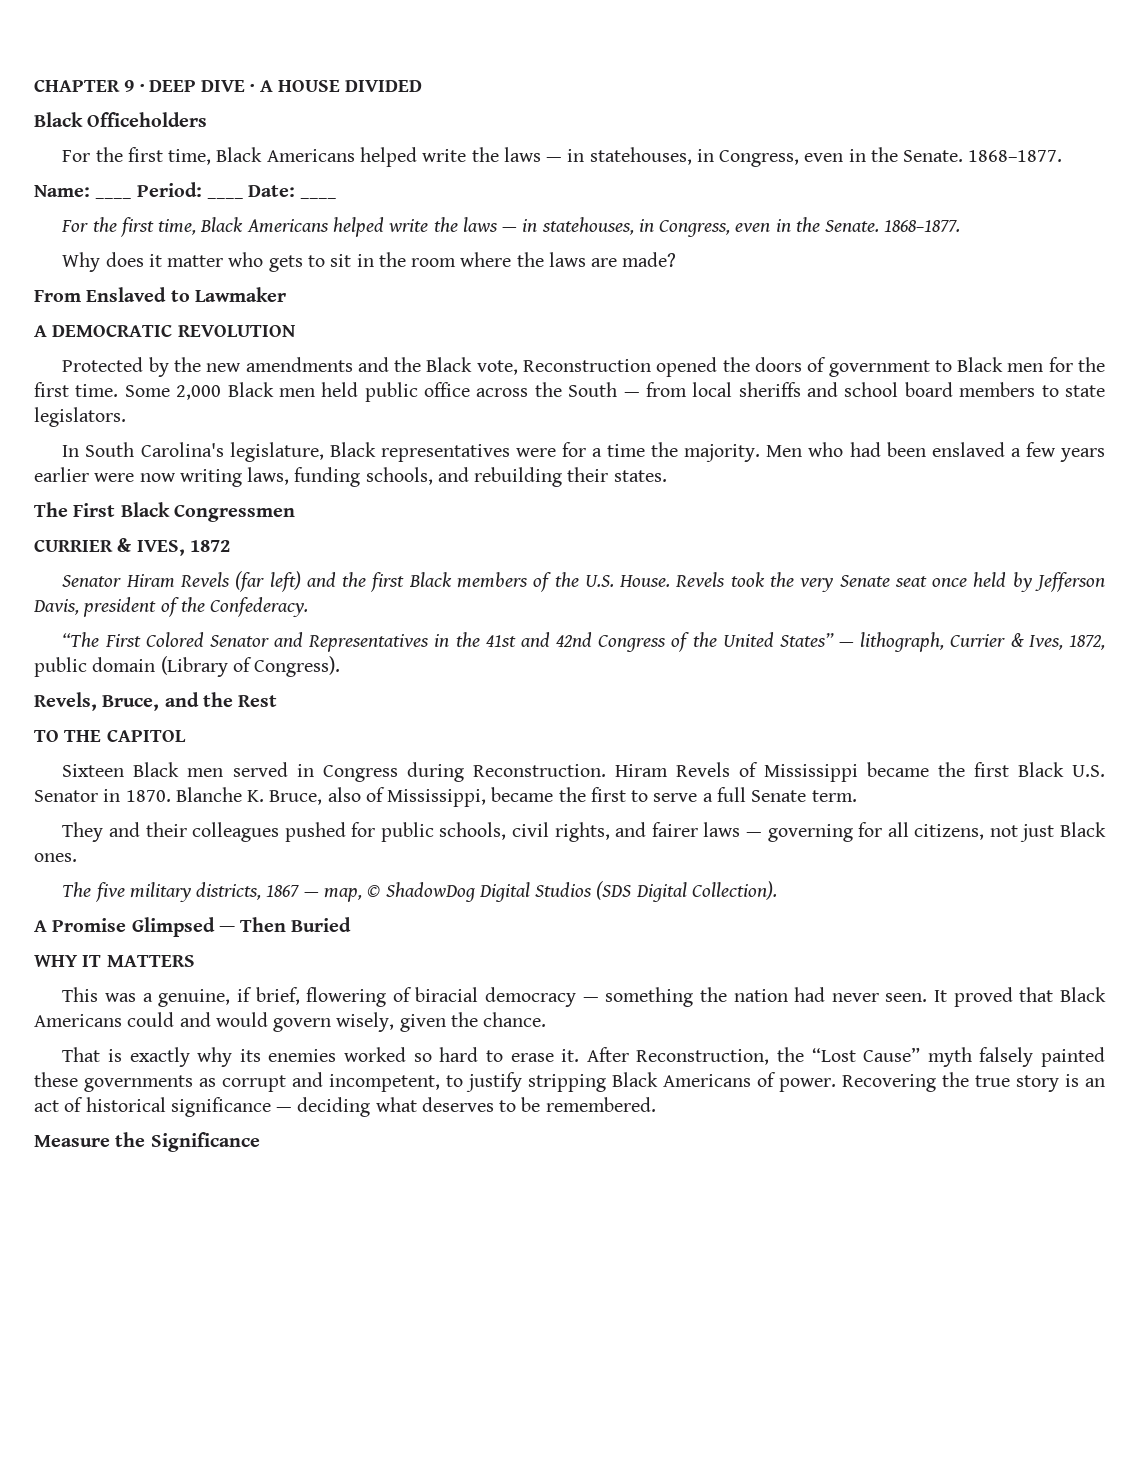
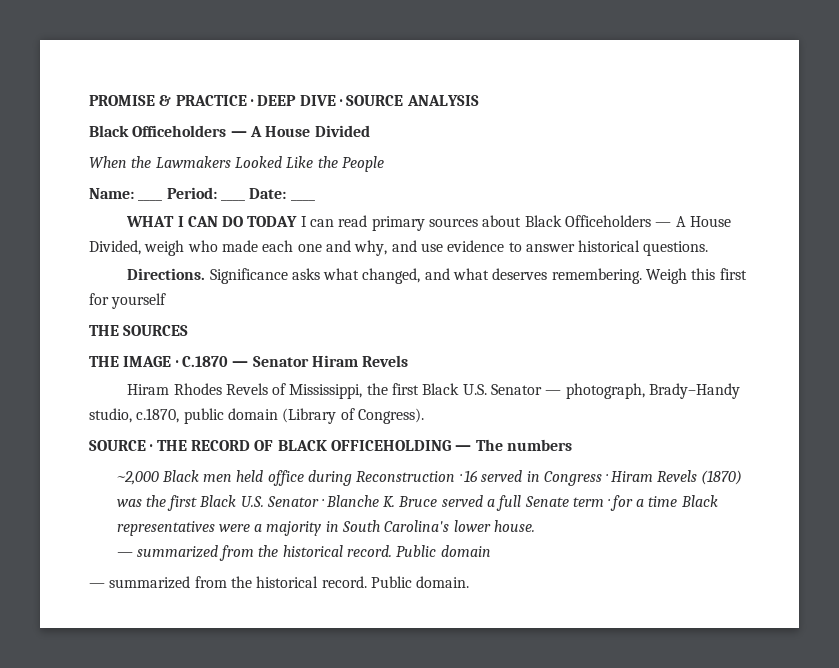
[34,79,135,92] CHAPTER 9 -> [89,95,247,106] PROMISE & PRACTICE
[259,80,423,92] [34,112,208,127] [62,147,1063,167] A HOUSE DIVIDED // Black Officeholders // For the first time, Black Americans helped write the laws — in statehouses, in Congress, even in the Senate. 1868–1877. -> [346,95,479,106] [89,125,370,137] [89,156,384,172] SOURCE ANALYSIS // Black Officeholders — A House Divided // When the Lawmakers Looked Like the People
[61,217,961,237] [62,252,677,272] [34,287,286,302] [34,324,295,337] [62,357,1105,377] [34,382,1105,402] [34,407,126,427] [62,442,1105,462] [34,467,667,487] [34,502,295,522] [34,538,230,556] [62,571,1106,592] [33,597,309,617] [62,632,1106,652] For the first time, Black Americans helped write the laws — in statehouses, in Congress, even in the Senate. 1868–1877. // Why does it matter who gets to sit in the room where the laws are made? // From Enslaved to Lawmaker // A DEMOCRATIC REVOLUTION // Protected by the new amendments and the Black vote, Reconstruction opened the doors of government to Black men for the first time. Some 2,000 Black men held public office across the South — from local sheriffs and school board members to state legislators. // In South Carolina's legislature, Black representatives were for a time the majority. Men who had been enslaved a few years earlier were now writing laws, funding schools, and rebuilding their states. // The First Black Congressmen // CURRIER & IVES, 1872 // Senator Hiram Revels (far left) and the first Black members of the U.S. House. Revels took the very Senate seat once held by Jefferson Davis, president of the Confederacy. // “The First Colored Senator and Representatives in the 41st and 42nd Congress of the United States” — lithograph, Currier & Ives, 1872, -> [126,215,732,231] [89,240,709,256] [127,268,747,284] [89,293,167,309] [89,325,189,336] [89,355,409,367] [127,383,741,399] [89,408,180,423] WHAT I CAN DO TODAY I can read primary sources about Black Officeholders — A House Divided, weigh who made each one and why, and use evidence to answer historical questions. // Directions. Significance asks what changed, and what deserves remembering. Weigh this first for yourself // THE SOURCES // THE IMAGE · C.1870 — Senator Hiram Revels // Hiram Rhodes Revels of Mississippi, the first Black U.S. Senator — photograph, Brady–Handy studio, c.1870,
[34,692,278,711] [34,729,186,742] [62,762,1106,782] [34,787,857,807] [62,822,1107,842] [34,853,77,862] [62,881,777,902] [34,917,352,937] [34,955,195,967] [62,987,1106,1007] [34,1012,547,1032] [62,1047,1105,1067] [34,1072,1105,1092] [34,1097,656,1117] [34,1132,260,1152] Revels, Bruce, and the Rest // TO THE CAPITOL // Sixteen Black men served in Congress during Reconstruction. Hiram Revels of Mississippi became the first Black U.S. Senator in 1870. Blanche K. Bruce, also of Mississippi, became the first to serve a full Senate term. // They and their colleagues pushed for public schools, civil rights, and fairer laws — governing for all citizens, not just Black ones. // The five military districts, 1867 — map, © ShadowDog Digital Studios (SDS Digital Collection). // A Promise Glimpsed — Then Buried // WHY IT MATTERS // This was a genuine, if brief, flowering of biracial democracy — something the nation had never seen. It proved that Black Americans could and would govern wisely, given the chance. // That is exactly why its enemies worked so hard to erase it. After Reconstruction, the “Lost Cause” myth falsely painted these governments as corrupt and incompetent, to justify stripping Black Americans of power. Recovering the true story is an act of historical significance — deciding what deserves to be remembered. // Measure the Significance -> [89,439,572,451] [116,470,743,486] [116,495,718,511] [116,520,536,536] [116,545,491,561] [89,576,470,589] SOURCE · THE RECORD OF BLACK OFFICEHOLDING — The numbers // ~2,000 Black men held office during Reconstruction · 16 served in Congress · Hiram Revels (1870) was the first Black U.S. Senator · Blanche K. Bruce served a full Senate term · for a time Black representatives were a majority in South Carolina's lower house. // — summarized from the historical record. Public domain // — summarized from the historical record. Public domain.

